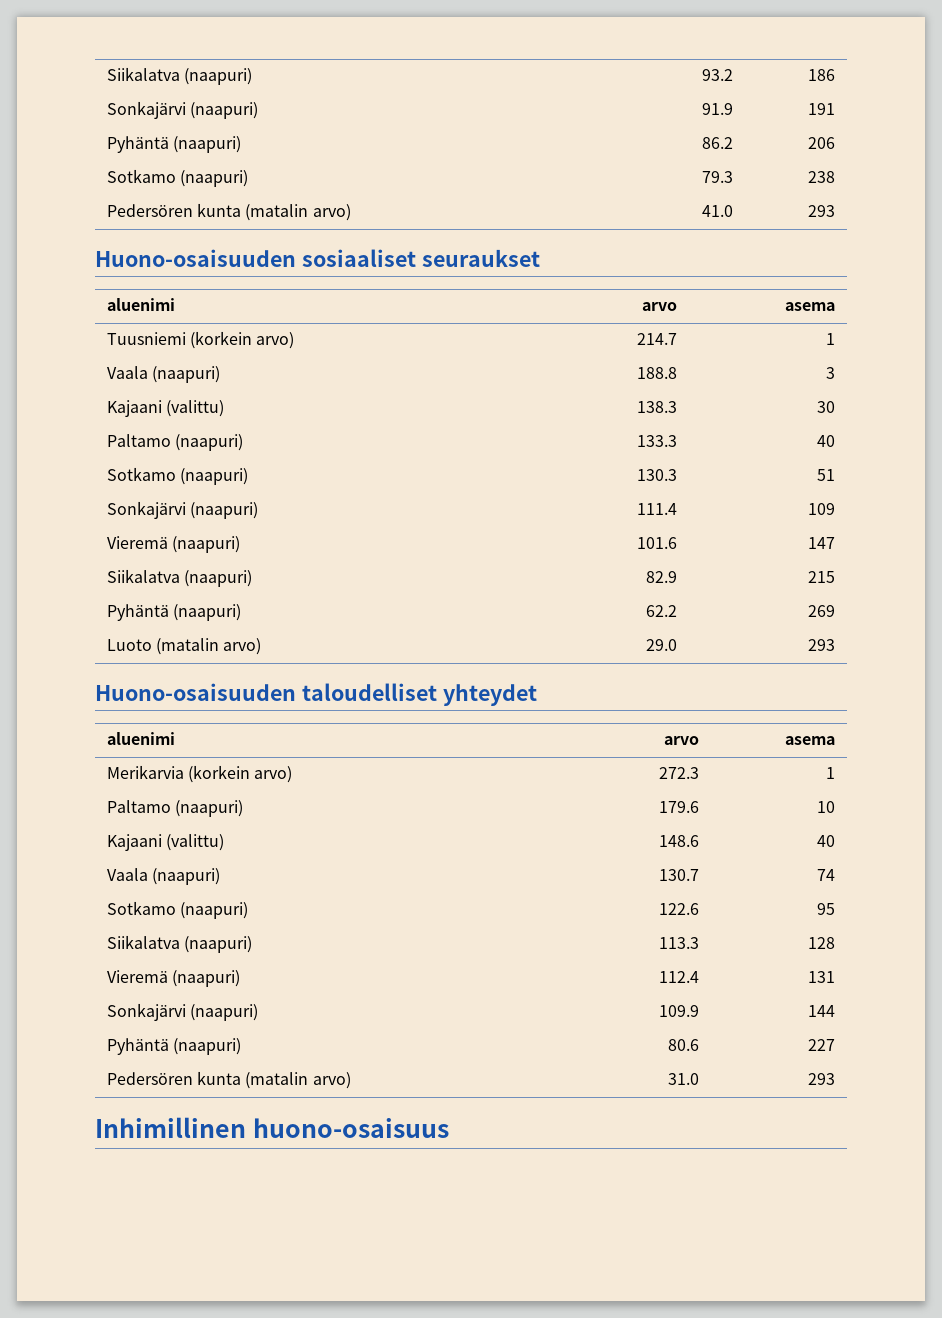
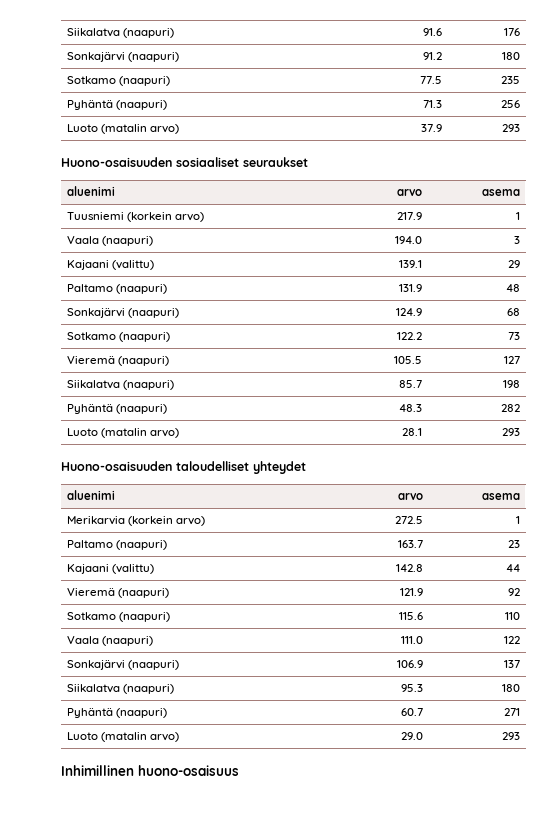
[106,67,252,85] [702,69,734,81] [808,69,836,81] [106,101,258,119] [702,103,734,115] [808,103,836,115] [106,136,241,153] [702,137,734,149] [808,137,836,149] [106,169,248,187] [702,171,734,183] [808,171,836,183] [106,203,351,221] [702,205,734,217] Siikalatva (naapuri) | 93.2 | 186 // Sonkajärvi (naapuri) | 91.9 | 191 // Pyhäntä (naapuri) | 86.2 | 206 // Sotkamo (naapuri) | 79.3 | 238 // Pedersören kunta (matalin arvo) | 41.0 -> [67,28,175,38] [422,28,442,36] [503,28,520,36] [67,52,180,62] [422,52,442,60] [501,52,520,60] [67,76,171,86] [419,76,442,84] [500,76,520,84] [67,100,168,110] [422,100,442,108] [500,100,520,108] [67,124,180,134] [420,124,442,132] Siikalatva (naapuri) | 91.6 | 176 // Sonkajärvi (naapuri) | 91.2 | 180 // Sotkamo (naapuri) | 77.5 | 235 // Pyhäntä (naapuri) | 71.3 | 256 // Luoto (matalin arvo) | 37.9
[637,333,678,345] 214.7 -> [396,212,422,220] 217.9
[637,367,678,379] 188.8 -> [394,236,422,244] 194.0
[637,401,678,413] [817,401,836,413] [106,434,243,451] [637,435,678,447] [817,435,836,447] [106,467,248,485] [637,469,678,481] [817,469,836,481] [106,501,258,519] [637,503,678,515] [808,503,836,515] [106,536,240,553] [637,537,678,549] [808,537,836,549] [106,569,252,587] [646,571,678,583] [808,571,836,583] [106,604,241,621] [646,605,678,617] [808,605,836,617] [106,638,262,655] [646,639,678,651] 138.3 | 30 // Paltamo (naapuri) | 133.3 | 40 // Sotkamo (naapuri) | 130.3 | 51 // Sonkajärvi (naapuri) | 111.4 | 109 // Vieremä (naapuri) | 101.6 | 147 // Siikalatva (naapuri) | 82.9 | 215 // Pyhäntä (naapuri) | 62.2 | 269 // Luoto (matalin arvo) | 29.0 -> [398,260,422,268] [507,260,520,268] [67,284,168,294] [398,284,422,292] [505,284,520,292] [67,308,180,318] [395,308,422,316] [506,308,520,316] [67,332,171,342] [396,332,422,340] [507,332,520,340] [67,356,170,366] [393,356,422,364] [503,356,520,364] [67,380,175,390] [398,380,422,388] [502,380,520,388] [67,404,168,414] [398,404,422,412] [500,404,520,412] [67,428,180,438] [401,428,422,436] 139.1 | 29 // Paltamo (naapuri) | 131.9 | 48 // Sonkajärvi (naapuri) | 124.9 | 68 // Sotkamo (naapuri) | 122.2 | 73 // Vieremä (naapuri) | 105.5 | 127 // Siikalatva (naapuri) | 85.7 | 198 // Pyhäntä (naapuri) | 48.3 | 282 // Luoto (matalin arvo) | 28.1
[659,767,700,779] 272.3 -> [394,516,423,524] 272.5
[659,801,700,813] [817,801,836,813] [106,834,224,851] [659,835,700,847] [817,835,836,847] [106,868,220,885] [659,869,700,881] [817,869,836,881] [106,901,248,919] [659,903,700,915] [817,903,836,915] [106,935,252,953] [659,937,700,949] [808,937,836,949] [106,970,240,987] [659,971,700,983] [808,971,836,983] [106,1003,258,1021] [659,1005,700,1017] [808,1005,836,1017] [106,1038,241,1055] [668,1039,700,1051] [808,1039,836,1051] [106,1071,351,1089] [668,1073,700,1085] 179.6 | 10 // Kajaani (valittu) | 148.6 | 40 // Vaala (naapuri) | 130.7 | 74 // Sotkamo (naapuri) | 122.6 | 95 // Siikalatva (naapuri) | 113.3 | 128 // Vieremä (naapuri) | 112.4 | 131 // Sonkajärvi (naapuri) | 109.9 | 144 // Pyhäntä (naapuri) | 80.6 | 227 // Pedersören kunta (matalin arvo) | 31.0 -> [397,540,423,548] [507,540,520,548] [67,564,155,574] [395,564,423,572] [505,564,520,572] [67,588,170,598] [399,588,423,596] [507,588,520,596] [67,612,171,622] [398,612,423,620] [504,612,520,620] [67,636,154,646] [400,636,423,644] [503,636,520,644] [67,660,180,670] [396,660,423,668] [503,660,520,668] [67,684,175,694] [400,684,423,692] [501,684,520,692] [67,708,168,718] [400,708,423,716] [503,708,520,716] [67,732,180,742] [400,732,423,740] 163.7 | 23 // Kajaani (valittu) | 142.8 | 44 // Vieremä (naapuri) | 121.9 | 92 // Sotkamo (naapuri) | 115.6 | 110 // Vaala (naapuri) | 111.0 | 122 // Sonkajärvi (naapuri) | 106.9 | 137 // Siikalatva (naapuri) | 95.3 | 180 // Pyhäntä (naapuri) | 60.7 | 271 // Luoto (matalin arvo) | 29.0

